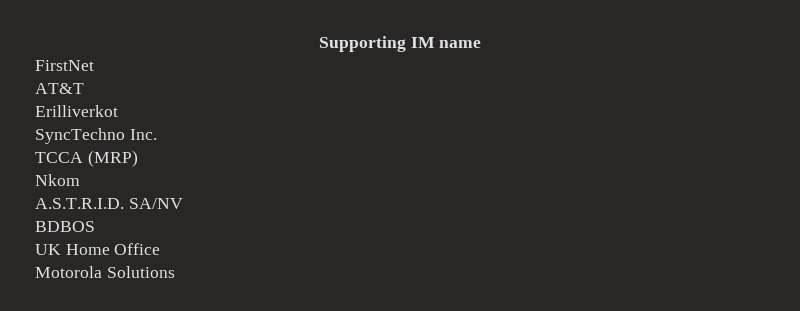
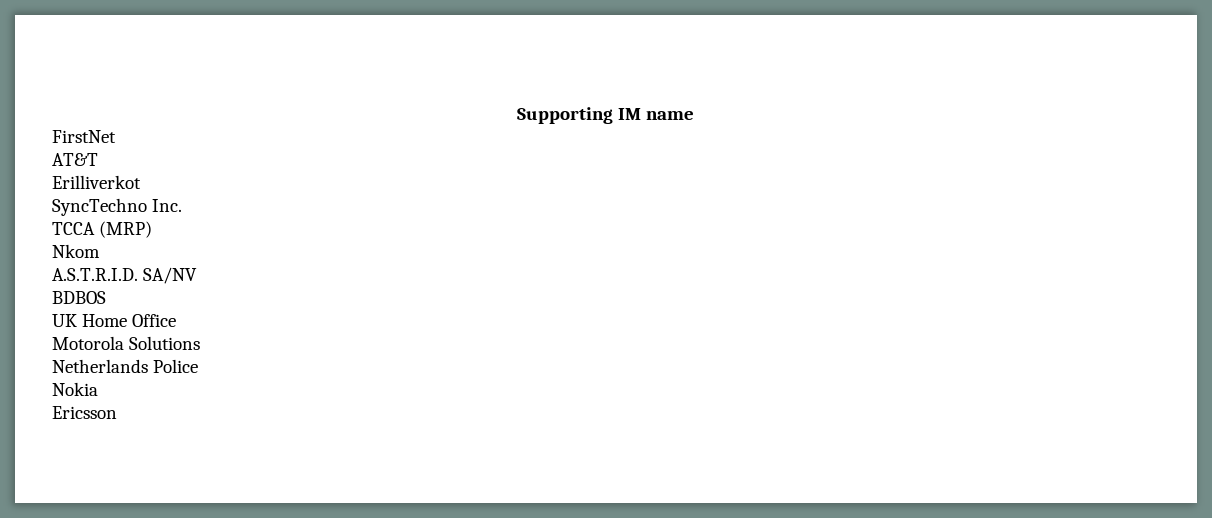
(175, 272) none -> [52,359,199,373] [52,382,98,396] [52,406,117,419] // Netherlands Police // Nokia // Ericsson

